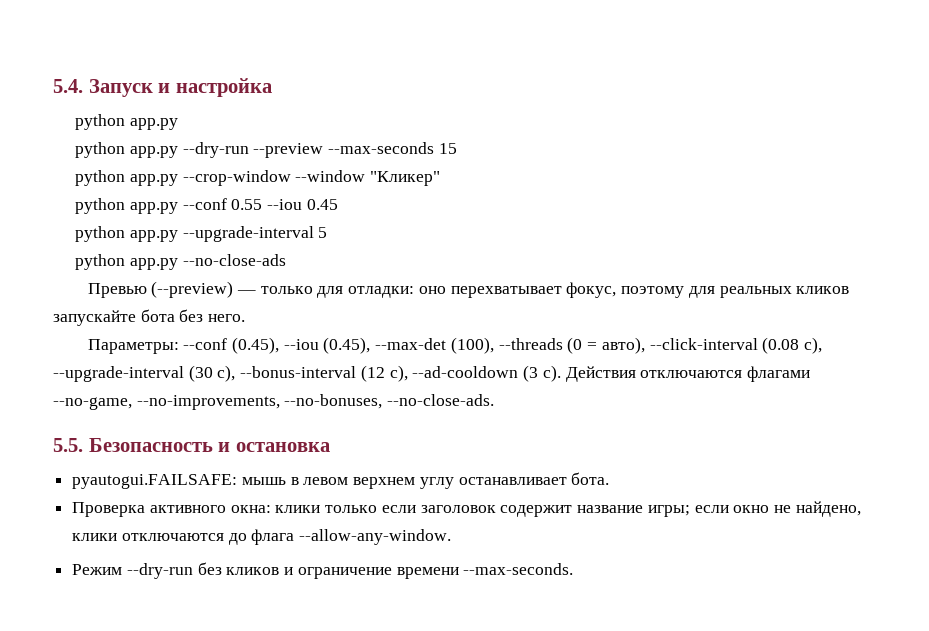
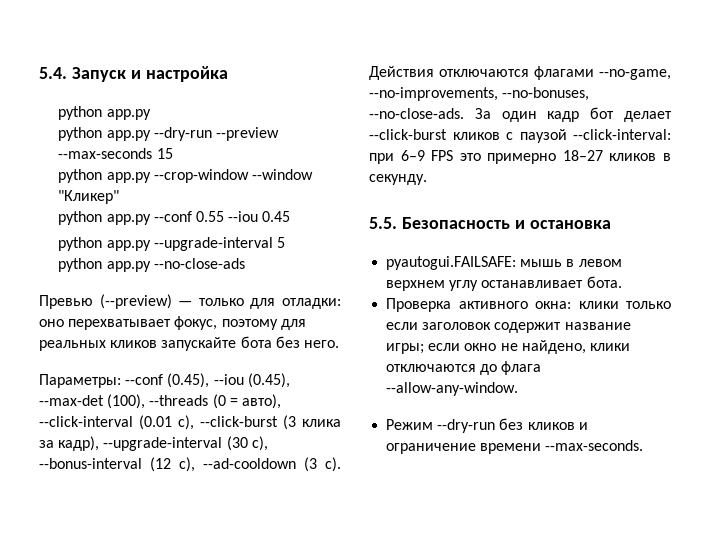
[762,337,822,354] (0.08 с), -> [139,415,341,430] [39,436,100,451] (0.01 с), --click-burst (3 клика за кадр),
(495, 400) none -> [474,107,672,122] [369,129,671,143] [369,150,671,164] [369,174,427,185] За один кадр бот делает --click-burst кликов с паузой --click-interval: при 6–9 FPS это примерно 18–27 кликов в секунду.

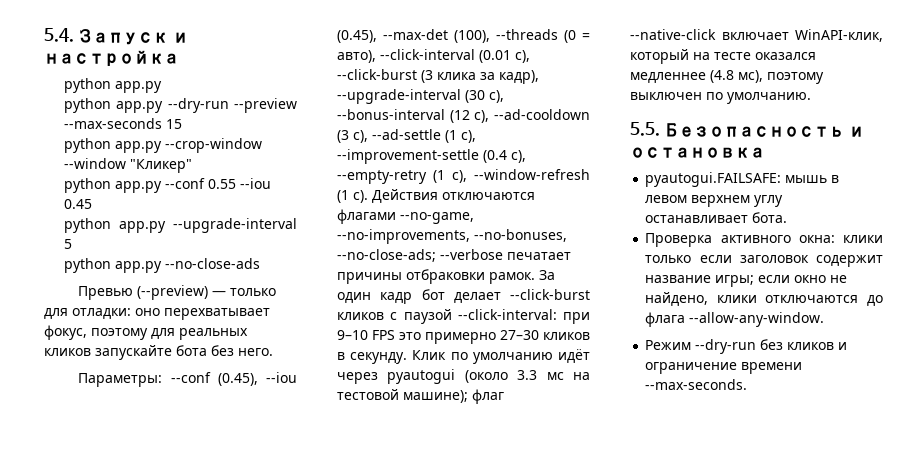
(317, 464) none -> [353,129,476,143] [337,149,526,164] [337,169,590,184] [337,190,349,203] с), --ad-settle (1 с), --improvement-settle (0.4 с), --empty-retry (1 с), --window-refresh (1
[369,108,464,119] --no-close-ads. -> [337,249,571,262] [337,269,535,284] --no-close-ads; --verbose печатает причины отбраковки рамок.
[400,150,425,161] 6–9 -> [337,330,368,340] 9–10
[562,150,603,161] 18–27 -> [500,330,539,340] 27–30
(427, 179) none -> [412,349,590,364] [337,369,590,384] [337,389,504,404] [630,29,883,42] [630,49,816,64] [630,70,824,84] [630,92,811,104] Клик по умолчанию идёт через pyautogui (около 3.3 мс на тестовой машине); флаг --native-click включает WinAPI-клик, который на тесте оказался медленнее (4.8 мс), поэтому выключен по умолчанию.

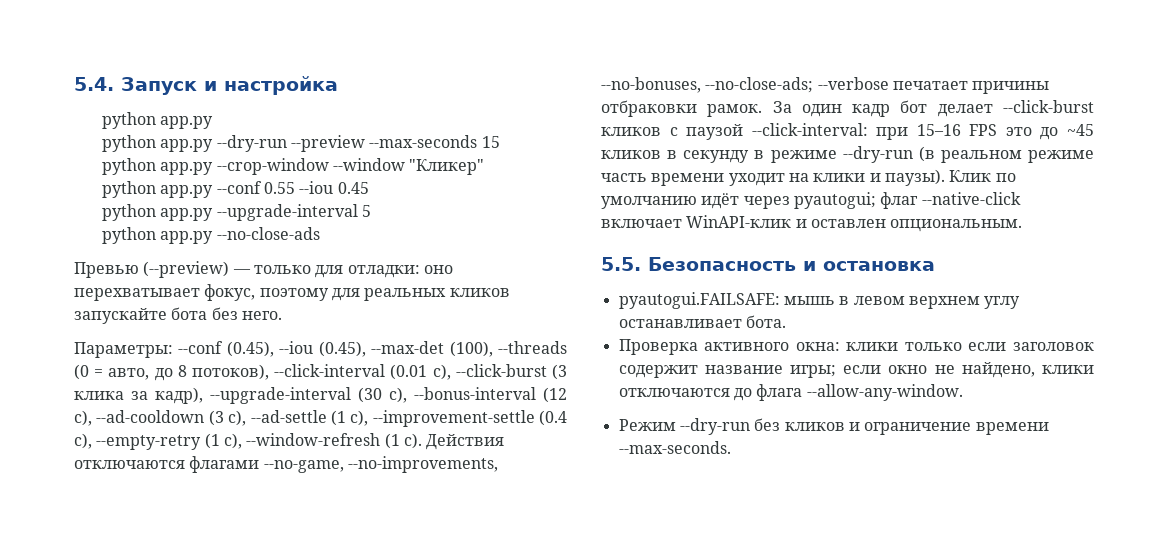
[337,50,376,63] авто), -> [108,364,269,381] авто, до 8 потоков),
[337,330,368,340] 9–10 -> [916,124,961,136] 15–16
[425,330,590,344] [337,352,408,364] примерно 27–30 кликов в секунду. -> [1040,124,1094,140] [601,146,1094,163] [601,169,945,186] до ~45 кликов в секунду в режиме --dry-run (в реальном режиме часть времени уходит на клики и паузы).
[387,369,590,384] [337,389,504,404] [630,29,883,42] [630,49,816,64] [630,70,824,84] [630,92,811,104] pyautogui (около 3.3 мс на тестовой машине); флаг --native-click включает WinAPI-клик, который на тесте оказался медленнее (4.8 мс), поэтому выключен по умолчанию. -> [793,192,1021,209] [601,215,1023,232] pyautogui; флаг --native-click включает WinAPI-клик и оставлен опциональным.

